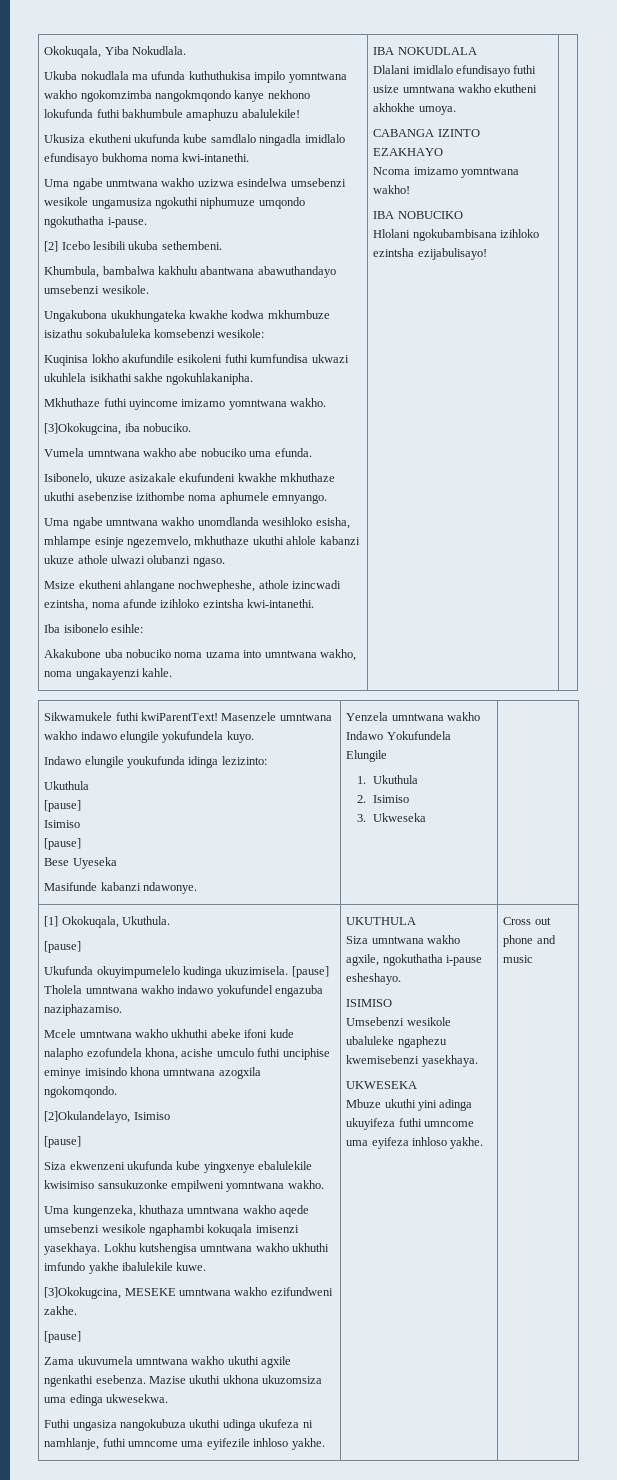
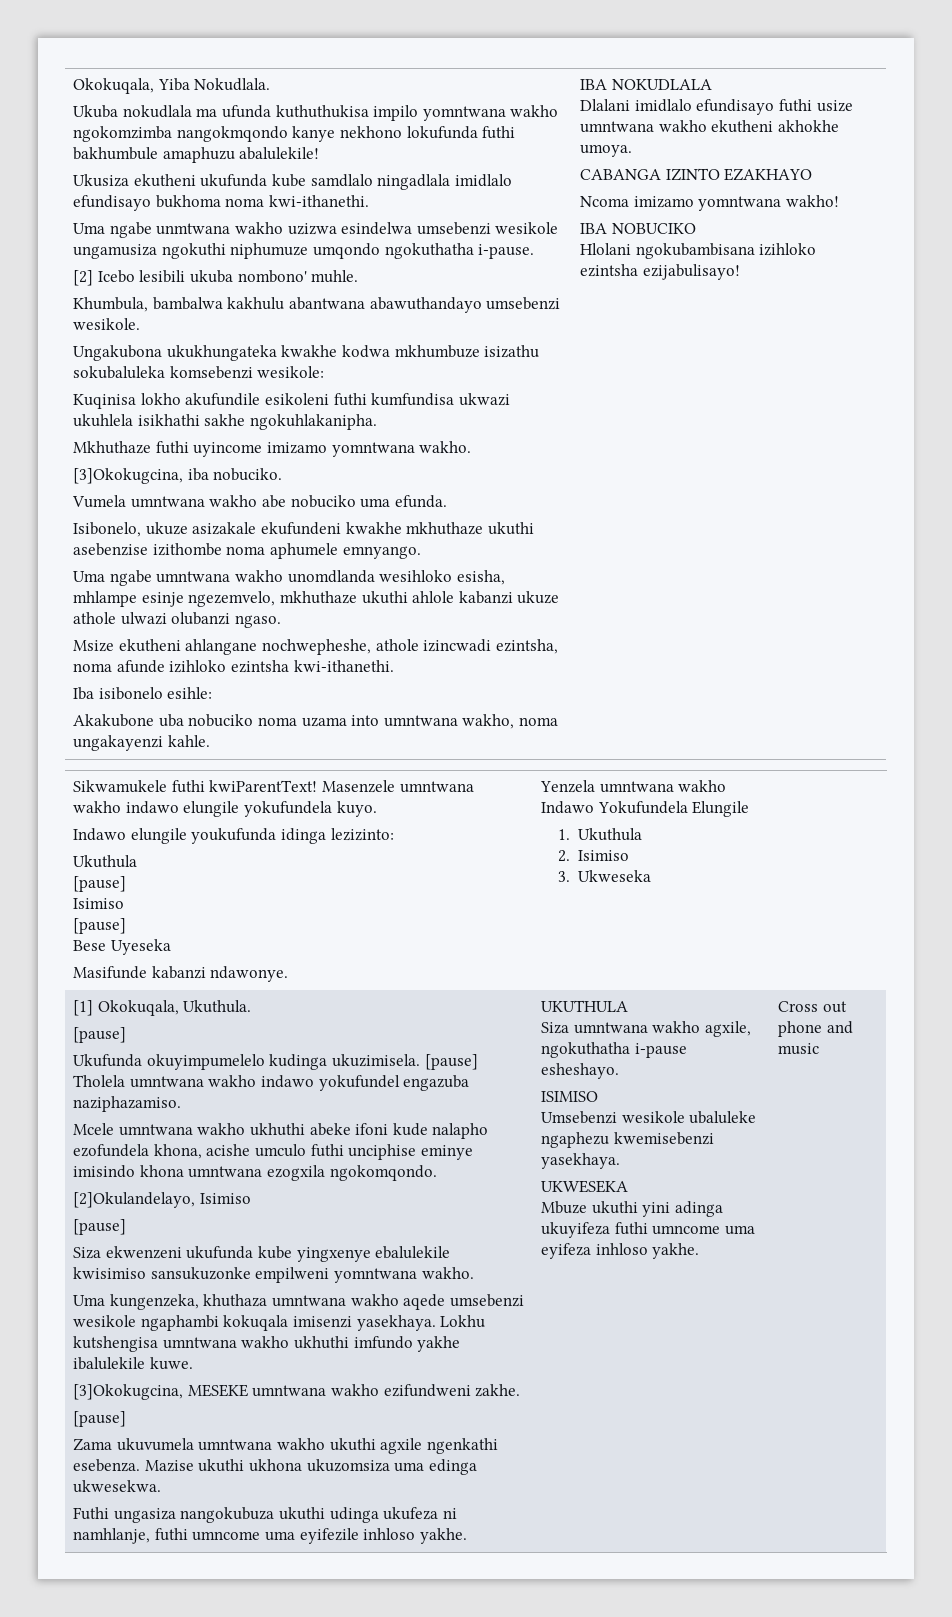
[259,134,302,146] ningadla -> [377,174,451,190] ningadlala
[182,153,250,162] kwi-intanethi. -> [268,195,369,207] kwi-ithanethi.
[161,241,222,250] sethembeni. -> [237,270,359,283] nombono' muhle.
[247,599,315,608] kwi-intanethi. -> [293,660,394,672] kwi-ithanethi.
[218,1067,261,1079] azogxila -> [266,1165,325,1181] ezogxila

